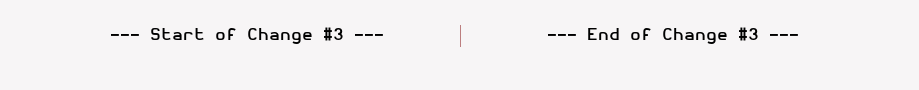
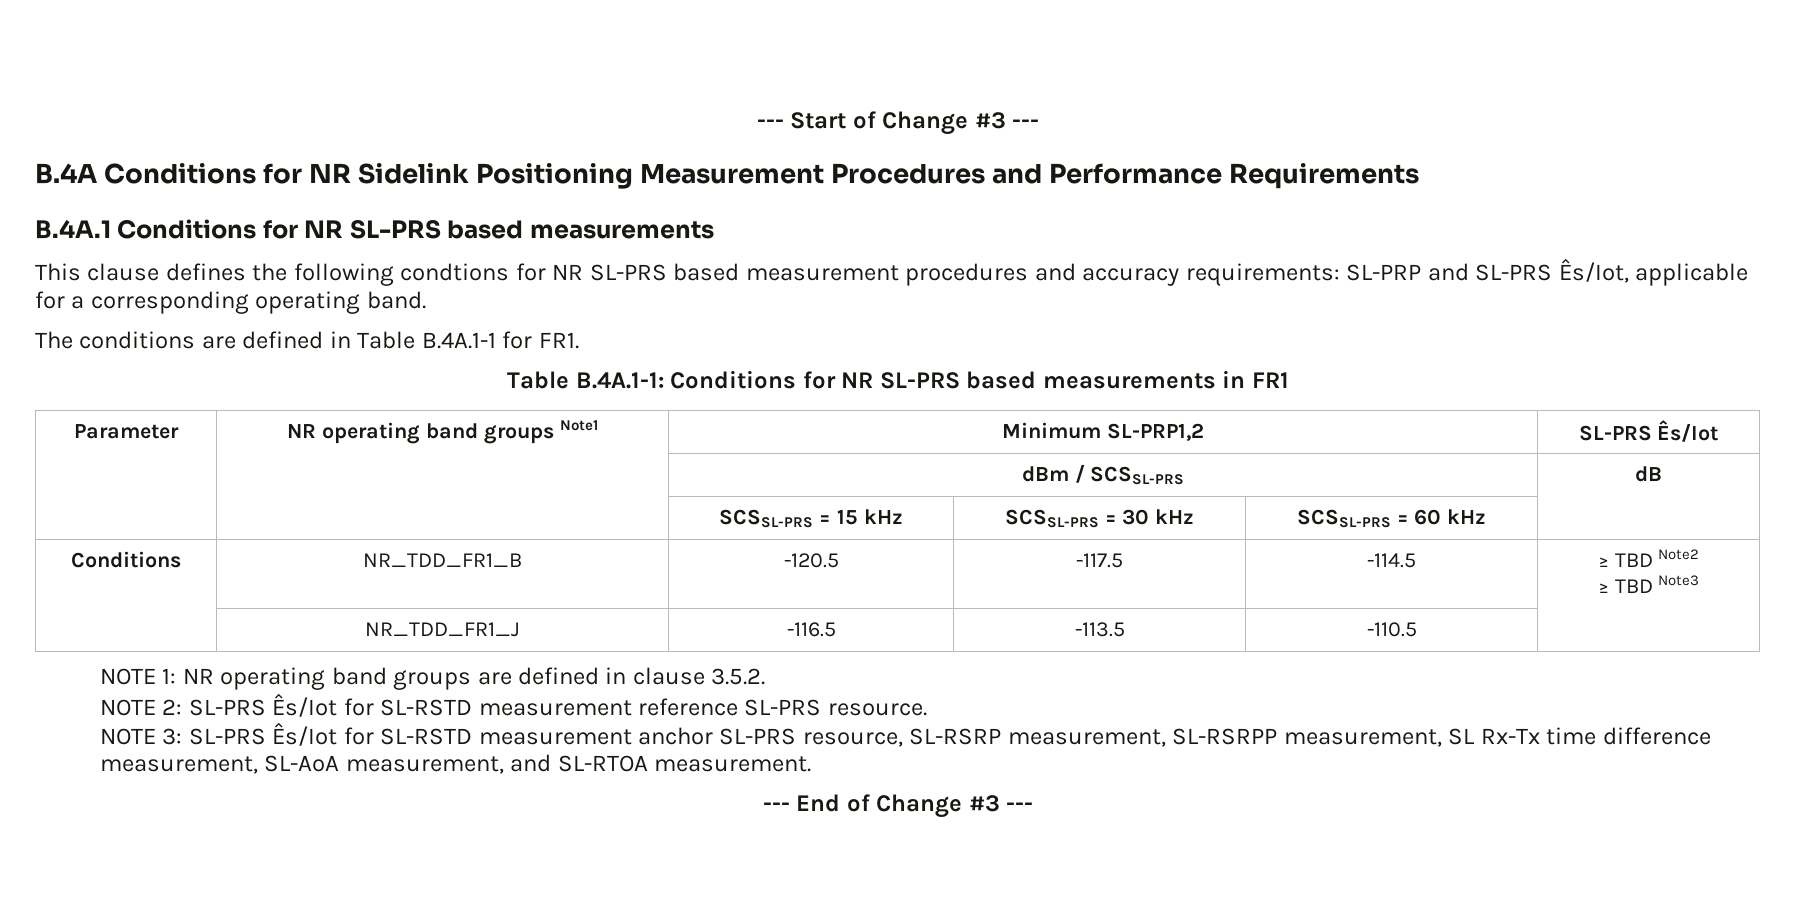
(384, 37) none -> [35,163,1420,189] [35,219,714,239] [35,258,1749,286] [35,291,426,314] [35,331,579,349] [507,370,1289,389] [74,424,179,439] [287,420,598,444] [1002,422,1204,441] [1578,420,1719,442] [1021,464,1185,485] [1635,466,1662,482] [719,509,903,528] [1004,509,1195,528] [1296,509,1487,528] [71,551,181,568] [363,553,522,567] [783,553,839,568] [1076,553,1123,568] [1367,553,1416,568] [1597,549,1700,567] [1597,575,1700,593] [365,622,520,637] [786,622,836,637] [1074,622,1125,637] [1366,622,1417,637] [99,667,766,690] [99,693,927,717] [99,722,1711,747] [99,754,812,774] // B.4A Conditions for NR Sidelink Positioning Measurement Procedures and Performance Requirements // B.4A.1 Conditions for NR SL-PRS based measurements // This clause defines the following condtions for NR SL-PRS based measurement procedures and accuracy requirements: SL-PRP and SL-PRS Ês/Iot, applicable for a corresponding operating band. // The conditions are defined in Table B.4A.1-1 for FR1. // Table B.4A.1-1: Conditions for NR SL-PRS based measurements in FR1 // Parameter | NR operating band groups Note1 | Minimum SL-PRP1,2 | SL-PRS Ês/Iot // | | dBm / SCSSL-PRS | dB // | | SCSSL-PRS = 15 kHz | SCSSL-PRS = 30 kHz | SCSSL-PRS = 60 kHz | // Conditions | NR_TDD_FR1_B | -120.5 | -117.5 | -114.5 | ≥ TBD Note2 // ≥ TBD Note3 // | NR_TDD_FR1_J | -116.5 | -113.5 | -110.5 | // NOTE 1: NR operating band groups are defined in clause 3.5.2. // NOTE 2: SL-PRS Ês/Iot for SL-RSTD measurement reference SL-PRS resource. // NOTE 3: SL-PRS Ês/Iot for SL-RSTD measurement anchor SL-PRS resource, SL-RSRP measurement, SL-RSRPP measurement, SL Rx-Tx time difference measurement, SL-AoA measurement, and SL-RTOA measurement.

